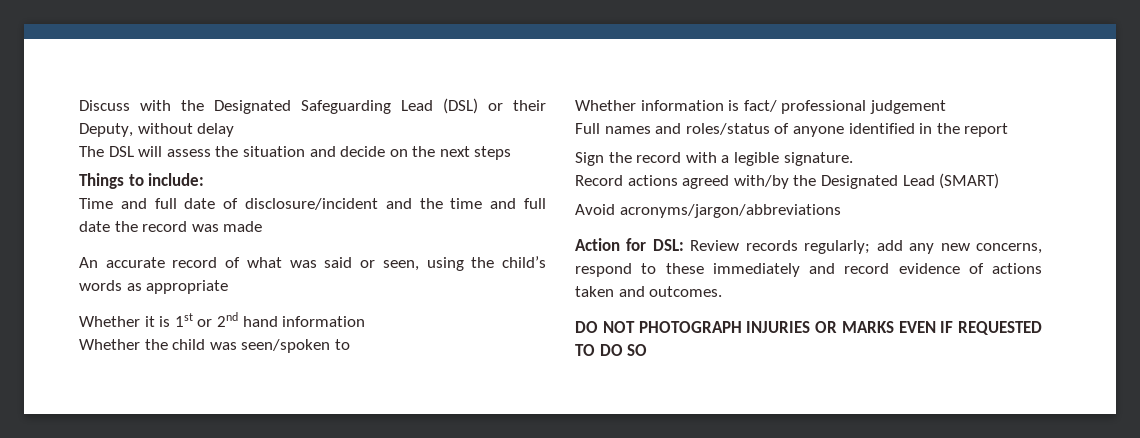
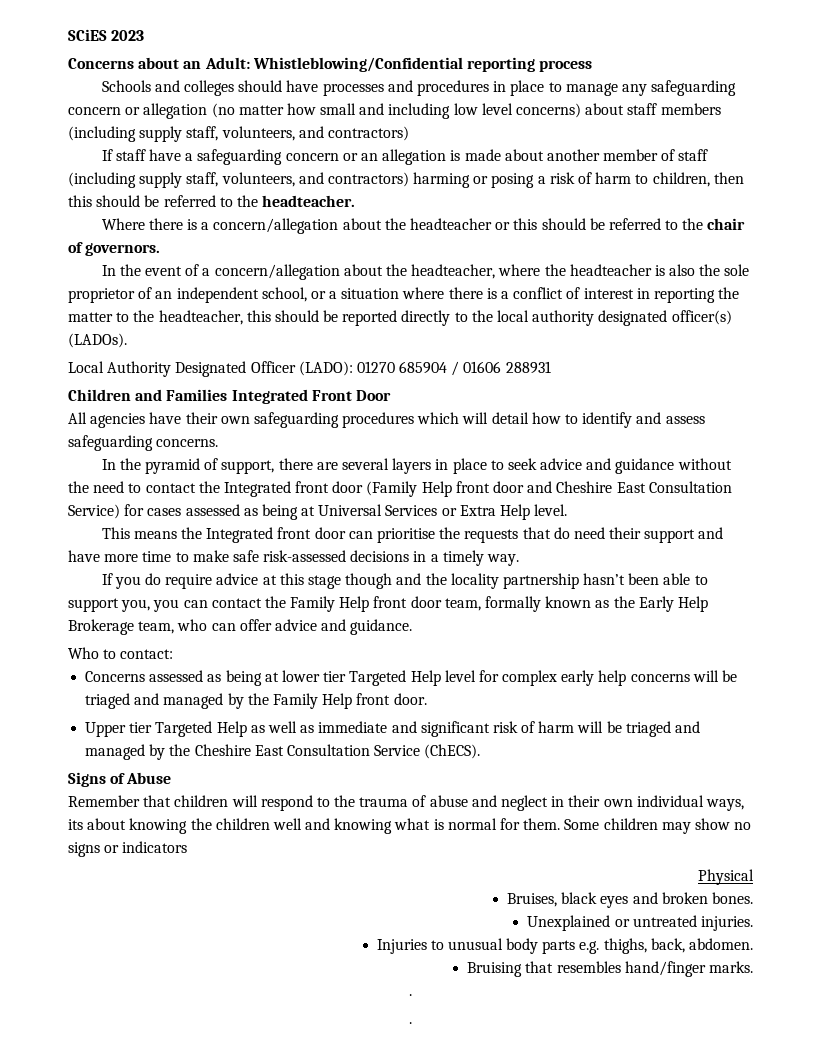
[79,98,546,114] [79,123,235,137] [79,146,512,160] [79,173,205,189] [79,198,546,210] [79,221,263,232] [79,256,546,271] [79,280,229,294] [79,312,366,327] [79,339,350,353] [575,100,946,114] [575,123,1009,137] [575,152,853,166] [575,173,1000,189] [575,204,841,218] [575,238,1042,254] [575,263,1042,277] [575,286,723,297] [575,321,1042,335] [575,344,648,356] Discuss with the Designated Safeguarding Lead (DSL) or their Deputy, without delay // The DSL will assess the situation and decide on the next steps // Things to include: // Time and full date of disclosure/incident and the time and full date the record was made // An accurate record of what was said or seen, using the child’s words as appropriate // Whether it is 1st or 2nd hand information // Whether the child was seen/spoken to // Whether information is fact/ professional judgement // Full names and roles/status of anyone identified in the report // Sign the record with a legible signature. // Record actions agreed with/by the Designated Lead (SMART) // Avoid acronyms/jargon/abbreviations // Action for DSL: Review records regularly; add any new concerns, respond to these immediately and record evidence of actions taken and outcomes. // DO NOT PHOTOGRAPH INJURIES OR MARKS EVEN IF REQUESTED TO DO SO -> [68,29,145,41] [68,57,593,72] [101,80,737,96] [68,103,721,119] [68,126,409,142] [101,149,709,165] [68,172,744,188] [68,195,356,207] [101,218,746,234] [68,242,161,256] [101,264,750,280] [68,287,740,303] [68,310,732,326] [68,333,127,348] [68,361,551,377] [68,389,391,404] [68,412,705,428] [68,435,219,451] [101,458,732,474] [68,481,732,497] [68,504,568,520] [101,527,724,543] [68,550,520,566] [101,573,708,589] [68,596,708,612] [68,619,413,635] [68,647,174,659] [85,670,738,686] [85,693,427,709] [85,721,701,737] [85,744,481,760] [68,772,172,787] [68,795,744,811] [68,818,752,834] [68,841,188,857] [698,869,754,885] [507,892,753,908] [527,915,753,931] [376,938,753,954] [467,961,753,977] [409,994,412,996] [409,1022,412,1024] SCiES 2023 // Concerns about an Adult: Whistleblowing/Confidential reporting process // Schools and colleges should have processes and procedures in place to manage any safeguarding concern or allegation (no matter how small and including low level concerns) about staff members (including supply staff, volunteers, and contractors) // If staff have a safeguarding concern or an allegation is made about another member of staff (including supply staff, volunteers, and contractors) harming or posing a risk of harm to children, then this should be referred to the headteacher. // Where there is a concern/allegation about the headteacher or this should be referred to the chair of governors. // In the event of a concern/allegation about the headteacher, where the headteacher is also the sole proprietor of an independent school, or a situation where there is a conflict of interest in reporting the matter to the headteacher, this should be reported directly to the local authority designated officer(s) (LADOs). // Local Authority Designated Officer (LADO): 01270 685904 / 01606 288931 // Children and Families Integrated Front Door // All agencies have their own safeguarding procedures which will detail how to identify and assess safeguarding concerns. // In the pyramid of support, there are several layers in place to seek advice and guidance without the need to contact the Integrated front door (Family Help front door and Cheshire East Consultation Service) for cases assessed as being at Universal Services or Extra Help level. // This means the Integrated front door can prioritise the requests that do need their support and have more time to make safe risk-assessed decisions in a timely way. // If you do require advice at this stage though and the locality partnership hasn’t been able to support you, you can contact the Family Help front door team, formally known as the Early Help Brokerage team, who can offer advice and guidance. // Who to contact: // Concerns assessed as being at lower tier Targeted Help level for complex early help concerns will be triaged and managed by the Family Help front door. // Upper tier Targeted Help as well as immediate and significant risk of harm will be triaged and managed by the Cheshire East Consultation Service (ChECS). // Signs of Abuse // Remember that children will respond to the trauma of abuse and neglect in their own individual ways, its about knowing the children well and knowing what is normal for them. Some children may show no signs or indicators // Physical // Bruises, black eyes and broken bones. // Unexplained or untreated injuries. // Injuries to unusual body parts e.g. thighs, back, abdomen. // Bruising that resembles hand/finger marks. // . // .

